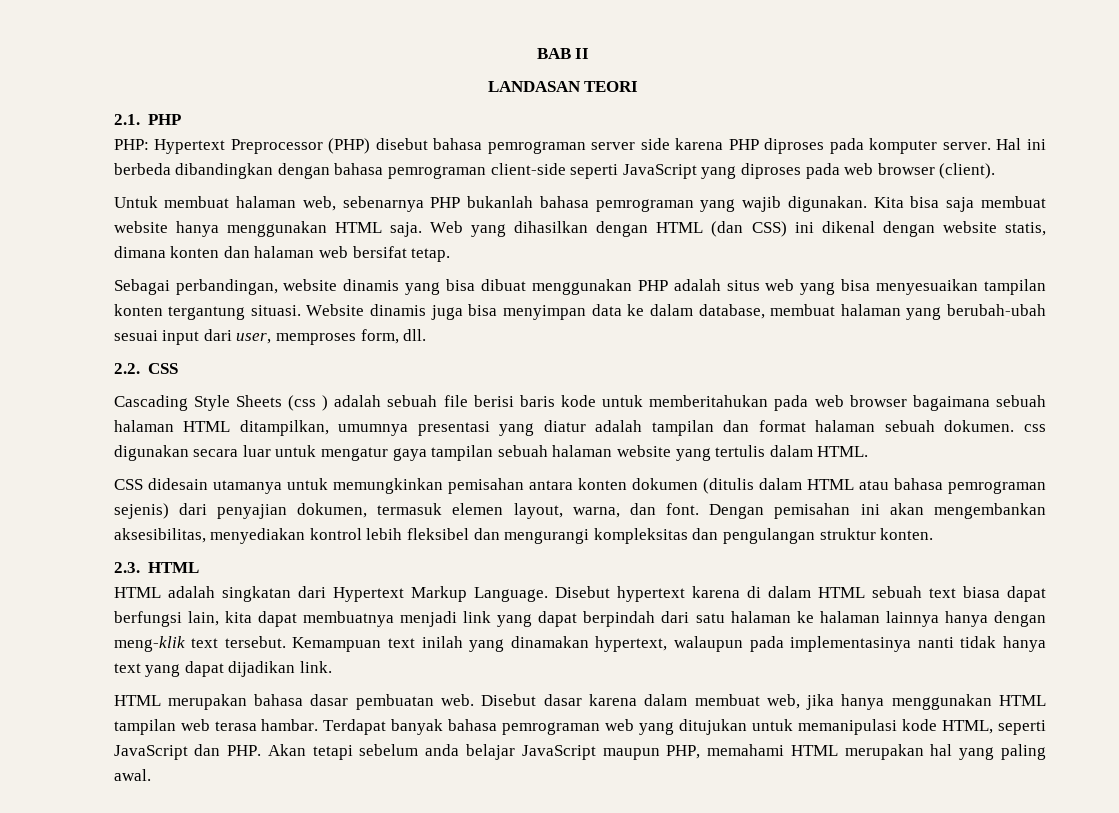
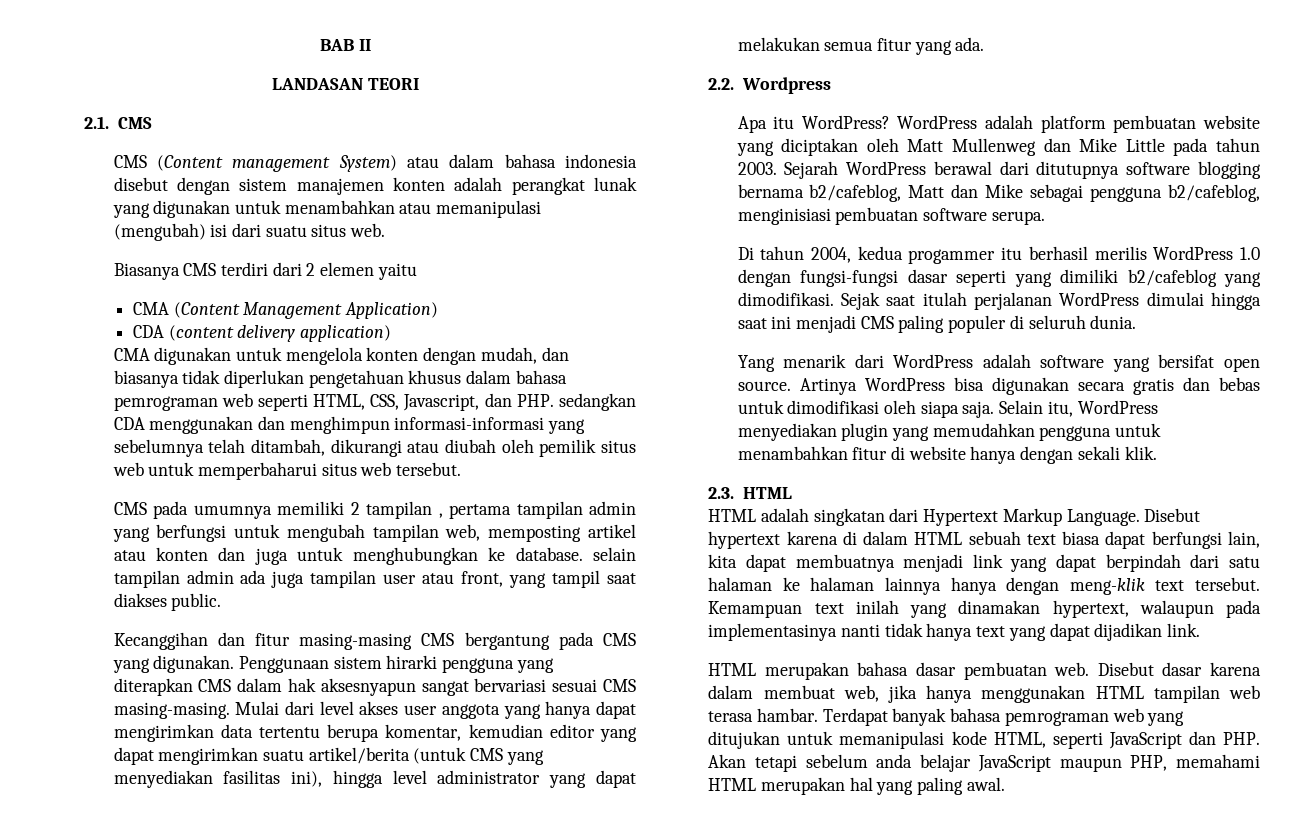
[148,114,182,125] [113,138,1047,154] [113,163,996,179] [113,196,1047,212] [113,221,1046,237] [113,246,451,262] [113,279,1047,295] [113,304,1047,320] [113,329,427,345] [113,363,179,374] [113,395,1047,411] [113,420,1046,436] [113,445,869,461] [113,478,1046,494] [113,503,1046,519] [113,528,934,544] PHP // PHP: Hypertext Preprocessor (PHP) disebut bahasa pemrograman server side karena PHP diproses pada komputer server. Hal ini berbeda dibandingkan dengan bahasa pemrograman client-side seperti JavaScript yang diproses pada web browser (client). // Untuk membuat halaman web, sebenarnya PHP bukanlah bahasa pemrograman yang wajib digunakan. Kita bisa saja membuat website hanya menggunakan HTML saja. Web yang dihasilkan dengan HTML (dan CSS) ini dikenal dengan website statis, dimana konten dan halaman web bersifat tetap. // Sebagai perbandingan, website dinamis yang bisa dibuat menggunakan PHP adalah situs web yang bisa menyesuaikan tampilan konten tergantung situasi. Website dinamis juga bisa menyimpan data ke dalam database, membuat halaman yang berubah-ubah sesuai input dari user, memproses form, dll. // 2.2. CSS // Cascading Style Sheets (css ) adalah sebuah file berisi baris kode untuk memberitahukan pada web browser bagaimana sebuah halaman HTML ditampilkan, umumnya presentasi yang diatur adalah tampilan dan format halaman sebuah dokumen. css digunakan secara luar untuk mengatur gaya tampilan sebuah halaman website yang tertulis dalam HTML. // CSS didesain utamanya untuk memungkinkan pemisahan antara konten dokumen (ditulis dalam HTML atau bahasa pemrograman sejenis) dari penyajian dokumen, termasuk elemen layout, warna, dan font. Dengan pemisahan ini akan mengembankan aksesibilitas, menyediakan kontrol lebih fleksibel dan mengurangi kompleksitas dan pengulangan struktur konten. -> [118,117,153,129] [113,154,637,172] [113,177,637,195] [112,200,542,218] [113,223,386,241] [113,262,417,280] [132,302,438,319] [132,325,391,342] [113,347,569,365] [113,370,567,388] [113,393,636,411] [113,416,586,434] [113,439,636,457] [112,462,462,480] [113,501,636,519] [112,524,636,542] [113,547,636,565] [113,570,637,588] [113,593,222,611] [113,632,636,650] [112,655,554,673] [113,678,636,696] [113,701,636,719] [113,724,637,742] [113,747,544,765] [113,770,636,788] [737,37,985,55] [708,77,832,94] [737,115,1260,133] [736,138,1260,156] [737,161,1261,179] [737,184,1260,202] [737,207,1045,225] [737,246,1260,264] [737,269,1261,287] [737,292,1261,310] [737,315,1137,333] [737,354,1260,372] [737,377,1260,395] [737,400,1158,418] [737,423,1162,441] [737,446,1157,464] CMS // CMS (Content management System) atau dalam bahasa indonesia disebut dengan sistem manajemen konten adalah perangkat lunak yang digunakan untuk menambahkan atau memanipulasi (mengubah) isi dari suatu situs web. // Biasanya CMS terdiri dari 2 elemen yaitu // CMA (Content Management Application) // CDA (content delivery application) // CMA digunakan untuk mengelola konten dengan mudah, dan biasanya tidak diperlukan pengetahuan khusus dalam bahasa pemrograman web seperti HTML, CSS, Javascript, dan PHP. sedangkan CDA menggunakan dan menghimpun informasi-informasi yang sebelumnya telah ditambah, dikurangi atau diubah oleh pemilik situs web untuk memperbaharui situs web tersebut. // CMS pada umumnya memiliki 2 tampilan , pertama tampilan admin yang berfungsi untuk mengubah tampilan web, memposting artikel atau konten dan juga untuk menghubungkan ke database. selain tampilan admin ada juga tampilan user atau front, yang tampil saat diakses public. // Kecanggihan dan fitur masing-masing CMS bergantung pada CMS yang digunakan. Penggunaan sistem hirarki pengguna yang diterapkan CMS dalam hak aksesnyapun sangat bervariasi sesuai CMS masing-masing. Mulai dari level akses user anggota yang hanya dapat mengirimkan data tertentu berupa komentar, kemudian editor yang dapat mengirimkan suatu artikel/berita (untuk CMS yang menyediakan fasilitas ini), hingga level administrator yang dapat melakukan semua fitur yang ada. // 2.2. Wordpress // Apa itu WordPress? WordPress adalah platform pembuatan website yang diciptakan oleh Matt Mullenweg dan Mike Little pada tahun 2003. Sejarah WordPress berawal dari ditutupnya software blogging bernama b2/cafeblog, Matt dan Mike sebagai pengguna b2/cafeblog, menginisiasi pembuatan software serupa. // Di tahun 2004, kedua progammer itu berhasil merilis WordPress 1.0 dengan fungsi-fungsi dasar seperti yang dimiliki b2/cafeblog yang dimodifikasi. Sejak saat itulah perjalanan WordPress dimulai hingga saat ini menjadi CMS paling populer di seluruh dunia. // Yang menarik dari WordPress adalah software yang bersifat open source. Artinya WordPress bisa digunakan secara gratis dan bebas untuk dimodifikasi oleh siapa saja. Selain itu, WordPress menyediakan plugin yang memudahkan pengguna untuk menambahkan fitur di website hanya dengan sekali klik.

